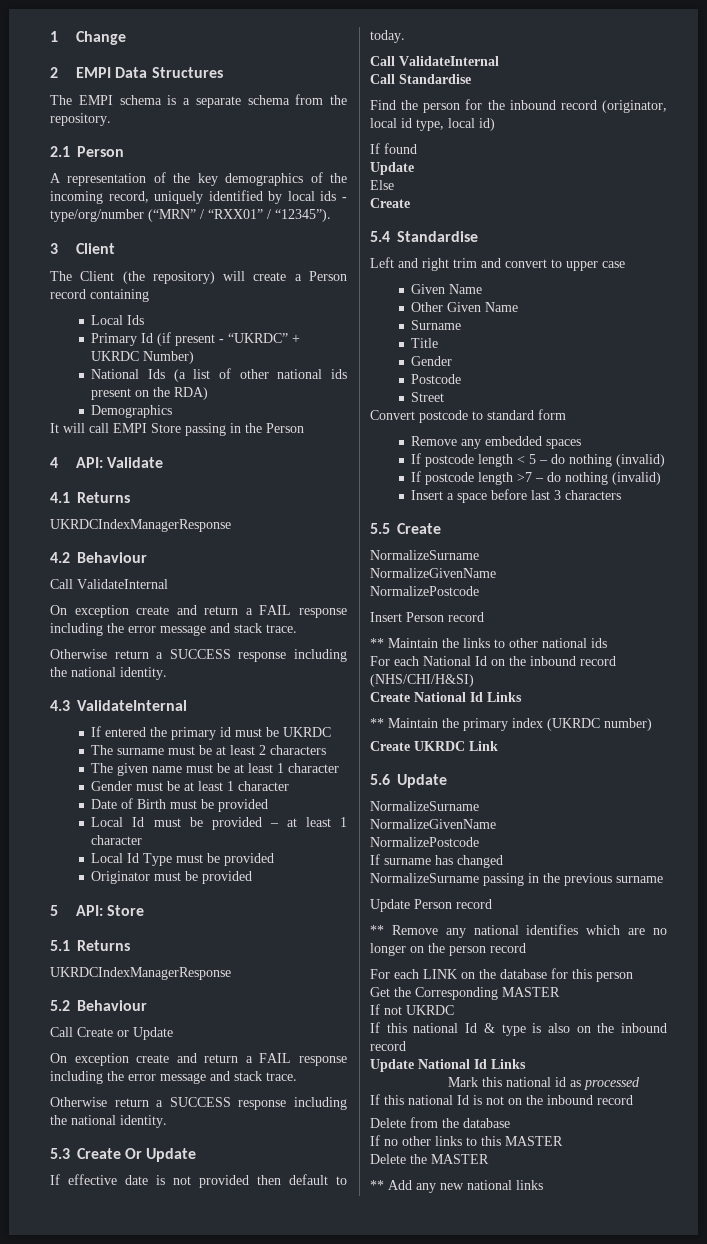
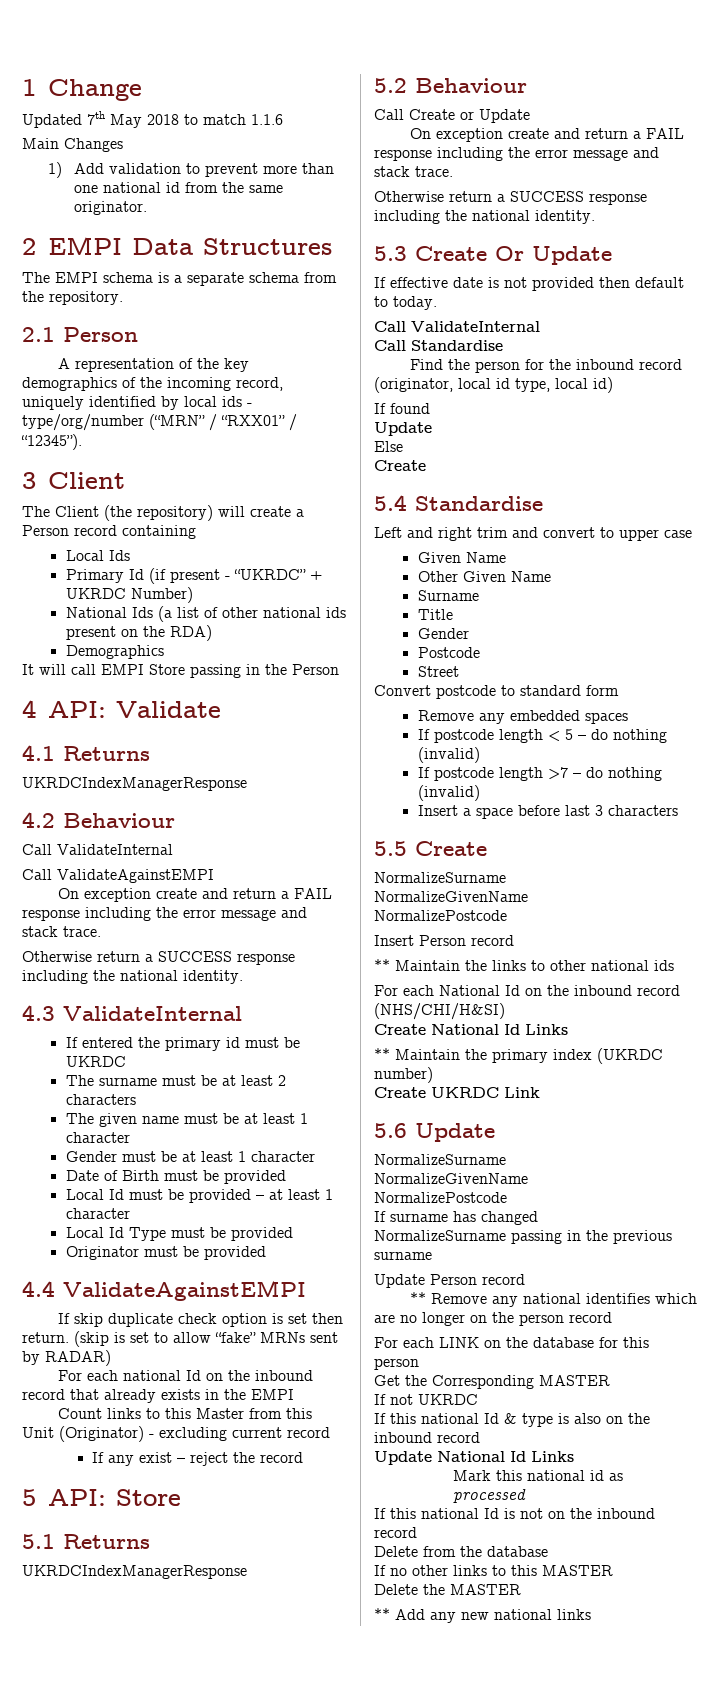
(127, 38) none -> [22,111,283,128] [22,138,123,152] [48,162,335,178] [74,182,284,193] [74,201,148,215] // Updated 7th May 2018 to match 1.1.6 // Main Changes // 1) Add validation to prevent more than one national id from the same originator.
(168, 584) none -> [22,869,214,883] // Call ValidateAgainstEMPI
(253, 877) none -> [22,1280,306,1301] [58,1313,344,1327] [22,1331,338,1347] [22,1350,111,1366] [58,1370,314,1381] [22,1389,294,1403] [58,1408,313,1419] [22,1426,330,1442] [92,1452,304,1466] // 4.4 ValidateAgainstEMPI // If skip duplicate check option is set then return. (skip is set to allow “fake” MRNs sent by RADAR) // For each national Id on the inbound record that already exists in the EMPI // Count links to this Master from this Unit (Originator) - excluding current record // If any exist – reject the record

